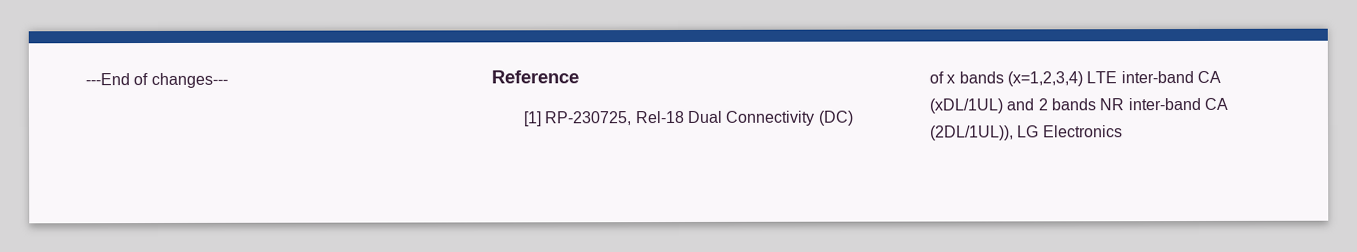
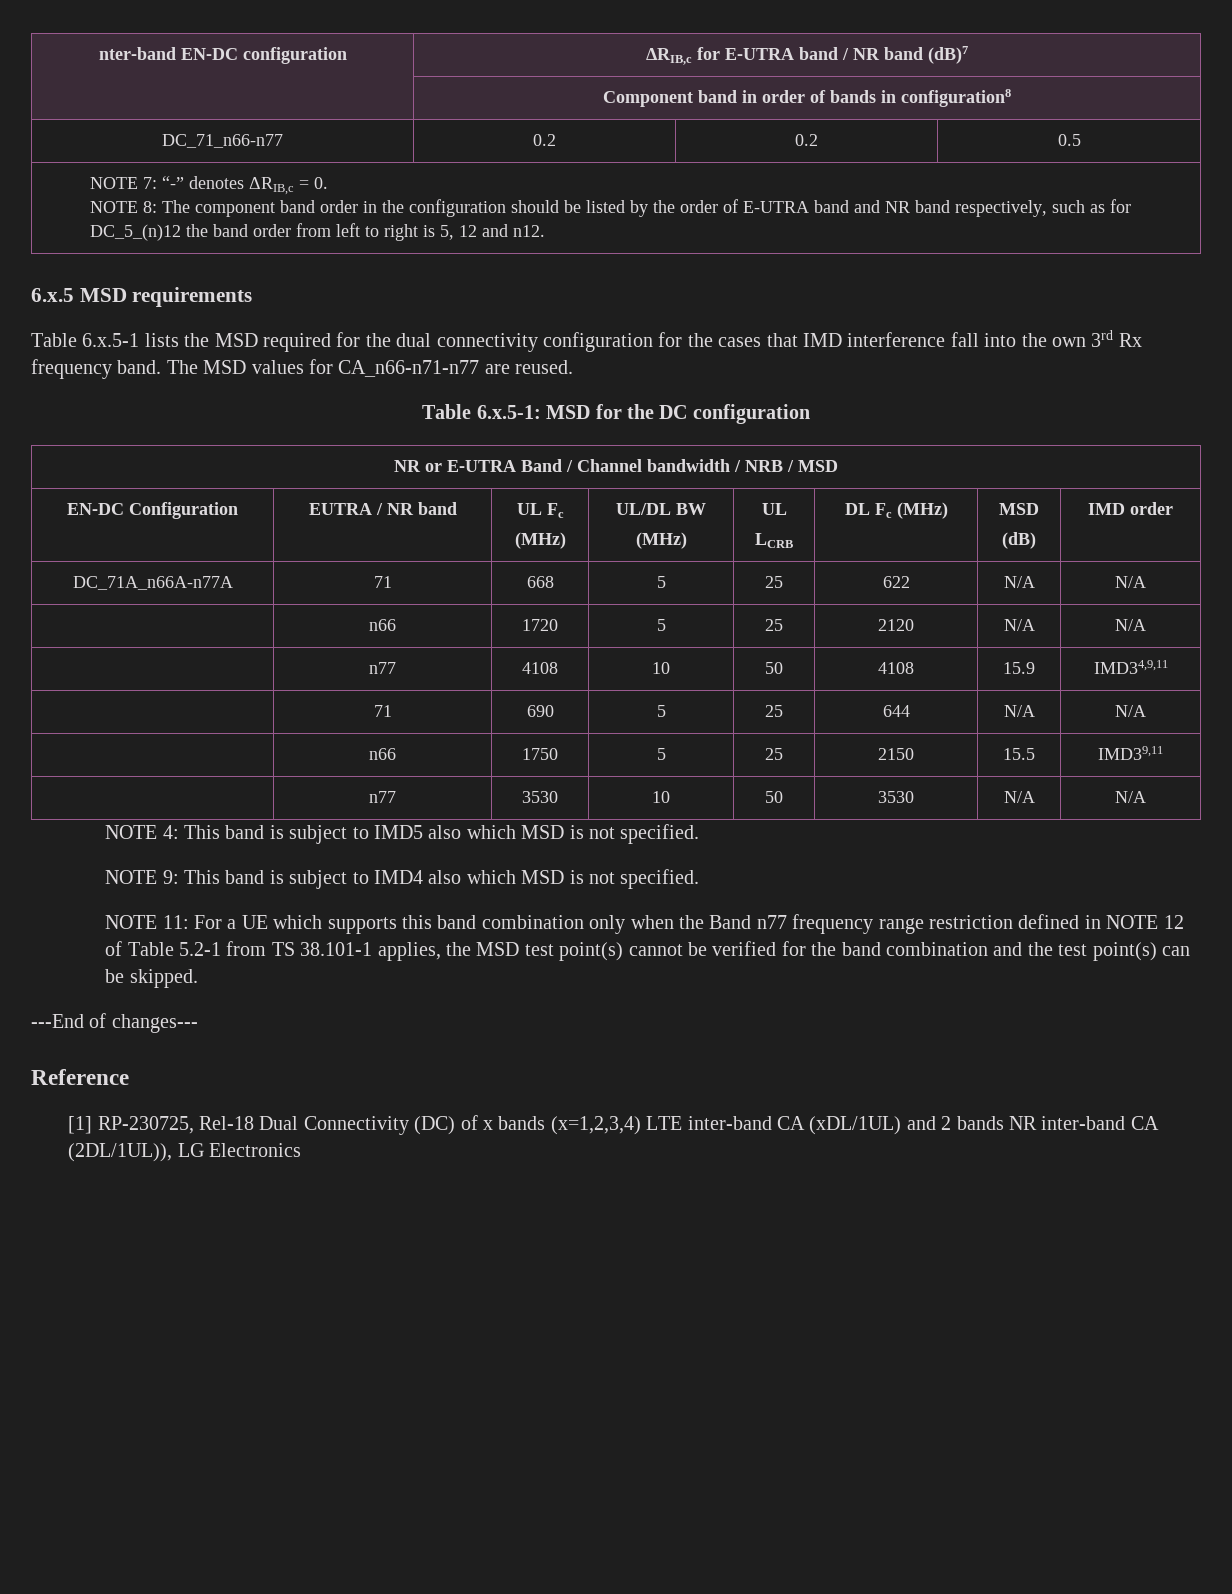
(85, 79) none -> [98,47,347,64] [646,46,968,65] [603,89,1011,107] [162,134,283,148] [533,134,556,146] [795,134,818,146] [1057,134,1081,146] [89,176,328,195] [89,199,1131,217] [89,223,545,241] [31,287,253,307] [31,330,1142,352] [31,359,574,379] [422,404,810,424] [394,459,838,472] [67,502,238,519] [308,502,457,515] [516,503,564,518] [514,532,566,549] [616,503,706,515] [635,532,687,549] [761,503,787,515] [755,533,793,548] [844,502,948,519] [999,503,1039,515] [1002,532,1036,549] [1088,502,1173,515] [72,576,233,590] [373,576,392,588] [526,576,554,588] [656,576,666,588] [765,576,783,588] [882,576,910,588] [1003,576,1035,588] [1115,576,1146,588] [369,619,396,631] [522,619,558,631] [656,619,666,631] [765,619,783,631] [878,619,914,631] [1003,619,1035,631] [1115,619,1146,631] [369,662,396,674] [522,662,558,674] [652,662,670,674] [765,662,783,674] [878,662,914,674] [1003,662,1035,674] [1093,660,1168,674] [373,705,392,717] [526,705,554,717] [656,705,666,717] [765,705,783,717] [882,705,910,717] [1003,705,1035,717] [1115,705,1146,717] [369,748,396,760] [522,748,558,760] [656,748,666,760] [765,748,783,760] [878,748,914,760] [1003,748,1035,760] [1098,746,1163,760] [369,791,396,803] [522,791,558,803] [652,791,670,803] [765,791,783,803] [878,791,914,803] [1003,791,1035,803] [1115,791,1146,803] [105,824,700,844] [105,869,700,889] [105,914,1184,934] [105,941,1191,961] [105,969,198,988] nter-band EN-DC configuration | ΔRIB,c for E-UTRA band / NR band (dB)7 // | Component band in order of bands in configuration8 // DC_71_n66-n77 | 0.2 | 0.2 | 0.5 // NOTE 7: “-” denotes ΔRIB,c = 0. // NOTE 8: The component band order in the configuration should be listed by the order of E-UTRA band and NR band respectively, such as for DC_5_(n)12 the band order from left to right is 5, 12 and n12. // 6.x.5 MSD requirements // Table 6.x.5-1 lists the MSD required for the dual connectivity configuration for the cases that IMD interference fall into the own 3rd Rx frequency band. The MSD values for CA_n66-n71-n77 are reused. // Table 6.x.5-1: MSD for the DC configuration // NR or E-UTRA Band / Channel bandwidth / NRB / MSD // EN-DC Configuration | EUTRA / NR band | UL Fc // (MHz) | UL/DL BW // (MHz) | UL // LCRB | DL Fc (MHz) | MSD // (dB) | IMD order // DC_71A_n66A-n77A | 71 | 668 | 5 | 25 | 622 | N/A | N/A // | n66 | 1720 | 5 | 25 | 2120 | N/A | N/A // | n77 | 4108 | 10 | 50 | 4108 | 15.9 | IMD34,9,11 // | 71 | 690 | 5 | 25 | 644 | N/A | N/A // | n66 | 1750 | 5 | 25 | 2150 | 15.5 | IMD39,11 // | n77 | 3530 | 10 | 50 | 3530 | N/A | N/A // NOTE 4: This band is subject to IMD5 also which MSD is not specified. // NOTE 9: This band is subject to IMD4 also which MSD is not specified. // NOTE 11: For a UE which supports this band combination only when the Band n77 frequency range restriction defined in NOTE 12 of Table 5.2-1 from TS 38.101-1 applies, the MSD test point(s) cannot be verified for the band combination and the test point(s) can be skipped. //

